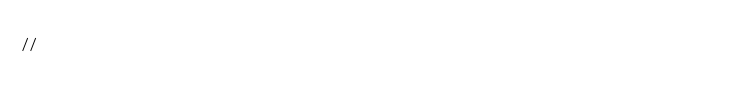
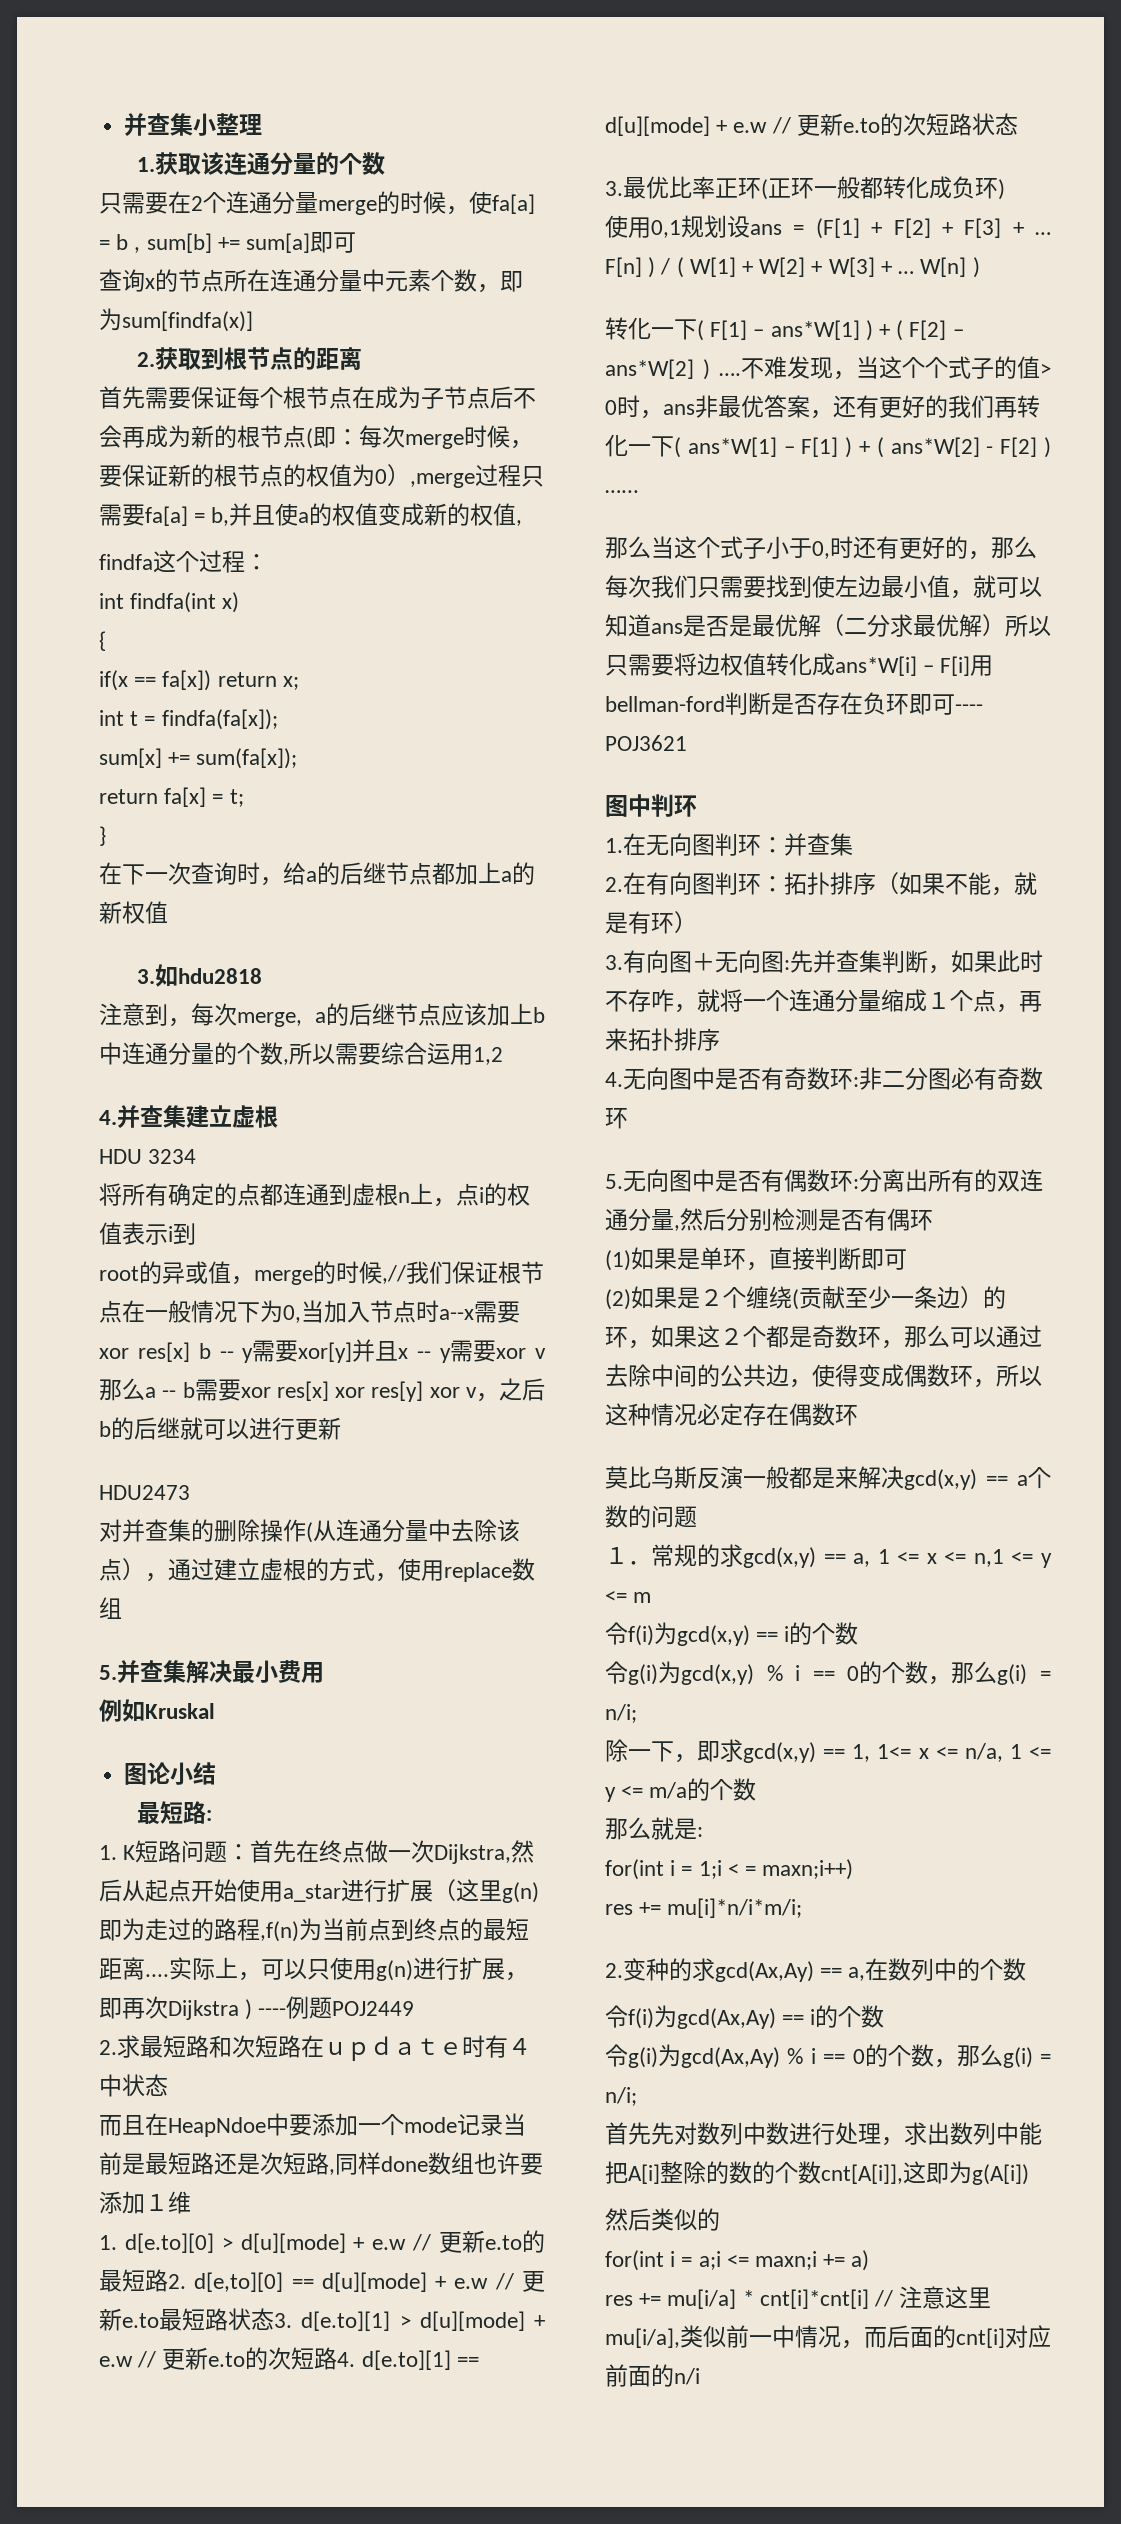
[21,37,37,52] // -> [124,113,263,137] [137,152,386,176] [99,191,535,215] [99,232,357,253] [99,269,523,293] [99,308,253,332] [137,347,363,370] [99,386,536,409] [99,425,533,449] [99,464,544,488] [99,503,523,526] [99,550,268,573] [99,592,240,613] [99,631,106,651] [99,670,299,691] [99,709,278,730] [99,748,298,769] [99,787,244,807] [99,826,106,846] [99,862,535,886] [99,901,168,924] [137,964,263,987] [99,1003,545,1027] [99,1042,503,1065] [99,1105,278,1129] [99,1149,197,1164] [99,1183,530,1207] [99,1222,196,1245] [99,1261,544,1285] [99,1300,520,1323] [99,1339,546,1363] [99,1378,545,1402] [99,1417,341,1440] [99,1485,190,1500] [99,1519,520,1543] [99,1558,535,1582] [99,1597,122,1619] [99,1660,324,1684] [99,1699,215,1722] [124,1762,217,1785] [137,1801,213,1824] [99,1840,535,1864] [99,1879,539,1903] [99,1918,529,1942] [99,1957,528,1981] [99,1996,415,2020] [99,2035,531,2061] [99,2074,168,2097] [99,2113,526,2137] [99,2152,543,2175] [99,2191,191,2214] [99,2230,545,2253] [99,2269,545,2292] [99,2308,545,2331] [99,2347,479,2370] [605,113,1018,136] [605,176,1005,200] [605,215,1051,239] [605,257,980,278] [605,317,964,341] [605,356,1051,380] [605,395,1040,419] [605,434,1051,458] [605,490,639,493] [605,536,1037,560] [605,575,1042,599] [605,614,1051,637] [605,653,994,676] [605,692,983,715] [605,735,687,751] [605,794,697,817] [605,833,853,856] [605,872,1037,896] [605,911,697,934] [605,950,1043,974] [605,989,1042,1013] [605,1028,720,1051] [605,1067,1043,1090] [605,1108,628,1129] [605,1169,1043,1192] [605,1208,933,1231] [605,1247,907,1271] [605,1286,1006,1310] [605,1325,1042,1349] [605,1364,1042,1388] [605,1403,858,1426] [605,1466,1051,1490] [605,1505,697,1528] [605,1544,1052,1568] [605,1590,652,1603] [605,1622,859,1646] [605,1661,1051,1685] [605,1704,637,1723] [605,1739,1051,1763] [605,1778,757,1802] [605,1817,703,1840] [605,1859,854,1880] [605,1898,803,1918] [605,1958,1027,1982] [605,2005,885,2029] [605,2044,1051,2068] [605,2087,637,2106] [605,2122,1042,2146] [605,2161,1029,2185] [605,2208,720,2231] [605,2250,870,2271] [605,2286,992,2309] [605,2325,1051,2349] [605,2364,700,2387] 并查集小整理 // 1.获取该连通分量的个数 // 只需要在2个连通分量merge的时候，使fa[a] = b , sum[b] += sum[a]即可 // 查询x的节点所在连通分量中元素个数，即为sum[findfa(x)] // 2.获取到根节点的距离 // 首先需要保证每个根节点在成为子节点后不会再成为新的根节点(即：每次merge时候，要保证新的根节点的权值为0）,merge过程只需要fa[a] = b,并且使a的权值变成新的权值, // findfa这个过程： // int findfa(int x) // { // if(x == fa[x]) return x; // int t = findfa(fa[x]); // sum[x] += sum(fa[x]); // return fa[x] = t; // } // 在下一次查询时，给a的后继节点都加上a的新权值 // 3.如hdu2818 // 注意到，每次merge, a的后继节点应该加上b中连通分量的个数,所以需要综合运用1,2 // 4.并查集建立虚根 // HDU 3234 // 将所有确定的点都连通到虚根n上，点i的权值表示i到 // root的异或值，merge的时候,//我们保证根节点在一般情况下为0,当加入节点时a--x需要xor res[x] b -- y需要xor[y]并且x -- y需要xor v那么a -- b需要xor res[x] xor res[y] xor v，之后b的后继就可以进行更新 // HDU2473 // 对并查集的删除操作(从连通分量中去除该点），通过建立虚根的方式，使用replace数组 // 5.并查集解决最小费用 // 例如Kruskal // 图论小结 // 最短路: // 1. K短路问题：首先在终点做一次Dijkstra,然后从起点开始使用a_star进行扩展（这里g(n)即为走过的路程,f(n)为当前点到终点的最短距离....实际上，可以只使用g(n)进行扩展，即再次Dijkstra ) ----例题POJ2449 // 2.求最短路和次短路在ｕｐｄａｔｅ时有４中状态 // 而且在HeapNdoe中要添加一个mode记录当前是最短路还是次短路,同样done数组也许要添加１维 // 1. d[e.to][0] > d[u][mode] + e.w // 更新e.to的最短路2. d[e,to][0] == d[u][mode] + e.w // 更新e.to最短路状态3. d[e.to][1] > d[u][mode] + e.w // 更新e.to的次短路4. d[e.to][1] == d[u][mode] + e.w // 更新e.to的次短路状态 // 3.最优比率正环(正环一般都转化成负环) // 使用0,1规划设ans = (F[1] + F[2] + F[3] + … F[n] ) / ( W[1] + W[2] + W[3] + … W[n] ) // 转化一下( F[1] – ans*W[1] ) + ( F[2] – ans*W[2] ) ….不难发现，当这个个式子的值> 0时，ans非最优答案，还有更好的我们再转化一下( ans*W[1] – F[1] ) + ( ans*W[2] - F[2] ) …... // 那么当这个式子小于0,时还有更好的，那么每次我们只需要找到使左边最小值，就可以知道ans是否是最优解（二分求最优解）所以只需要将边权值转化成ans*W[i] – F[i]用bellman-ford判断是否存在负环即可---- POJ3621 // 图中判环 // 1.在无向图判环：并查集 // 2.在有向图判环：拓扑排序（如果不能，就是有环） // 3.有向图＋无向图:先并查集判断，如果此时不存咋，就将一个连通分量缩成１个点，再来拓扑排序 // 4.无向图中是否有奇数环:非二分图必有奇数环 // 5.无向图中是否有偶数环:分离出所有的双连通分量,然后分别检测是否有偶环 // (1)如果是单环，直接判断即可 // (2)如果是２个缠绕(贡献至少一条边）的环，如果这２个都是奇数环，那么可以通过去除中间的公共边，使得变成偶数环，所以这种情况必定存在偶数环 // 莫比乌斯反演一般都是来解决gcd(x,y) == a个数的问题 // １．常规的求gcd(x,y) == a, 1 <= x <= n,1 <= y <= m // 令f(i)为gcd(x,y) == i的个数 // 令g(i)为gcd(x,y) % i == 0的个数，那么g(i) = n/i; // 除一下，即求gcd(x,y) == 1, 1<= x <= n/a, 1 <= y <= m/a的个数 // 那么就是: // for(int i = 1;i < = maxn;i++) // res += mu[i]*n/i*m/i; // 2.变种的求gcd(Ax,Ay) == a,在数列中的个数 // 令f(i)为gcd(Ax,Ay) == i的个数 // 令g(i)为gcd(Ax,Ay) % i == 0的个数，那么g(i) = n/i; // 首先先对数列中数进行处理，求出数列中能把A[i]整除的数的个数cnt[A[i]],这即为g(A[i]) // 然后类似的 // for(int i = a;i <= maxn;i += a) // res += mu[i/a] * cnt[i]*cnt[i] // 注意这里mu[i/a],类似前一中情况，而后面的cnt[i]对应前面的n/i

